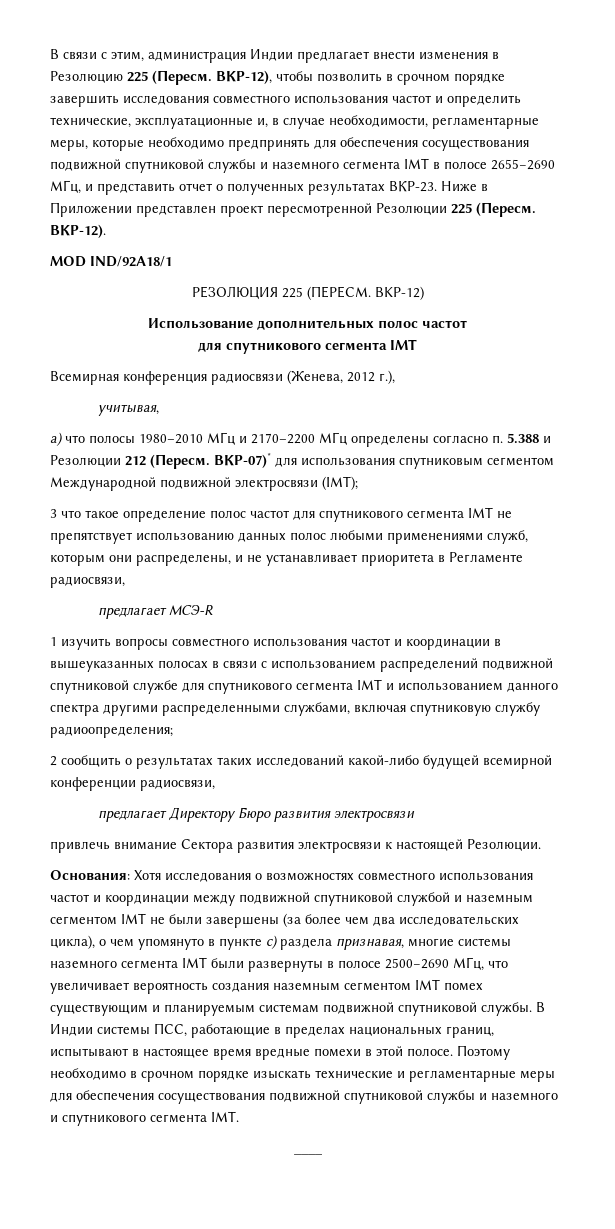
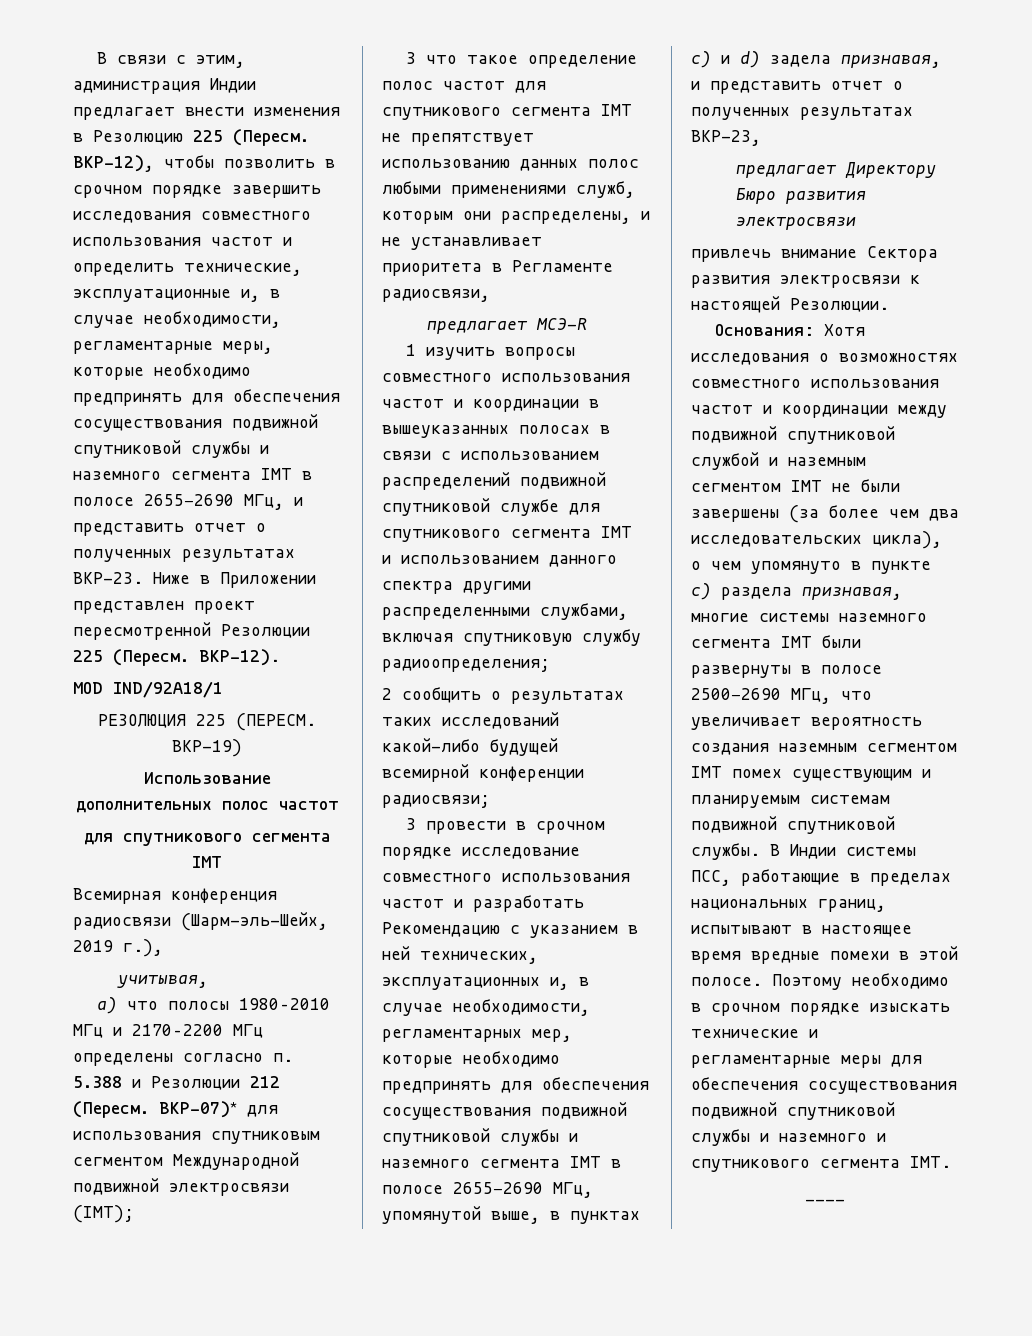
[374,286,424,300] BKP-12) -> [172,739,242,757] BKP-19)
[287,370,375,384] (Женева, 2012 -> [181,912,328,931] [73,940,113,952] (Шарм-эль-Шейх, 2019
[140,779,215,791] радиосвязи, -> [382,795,490,808] [405,818,605,834] [382,847,580,860] [382,873,630,883] [382,895,584,912] [382,922,638,938] [382,946,538,964] [382,977,589,990] [382,999,590,1016] [382,1029,572,1042] [382,1051,560,1068] [382,1077,649,1094] [382,1102,627,1120] [382,1128,578,1146] [382,1156,621,1168] [382,1182,593,1198] [382,1206,640,1224] [691,51,941,68] [691,81,903,94] [691,107,913,120] [691,130,761,146] радиосвязи; // 3 провести в срочном порядке исследование совместного использования частот и разработать Рекомендацию с указанием в ней технических, эксплуатационных и, в случае необходимости, регламентарных мер, которые необходимо предпринять для обеспечения сосуществования подвижной спутниковой службы и наземного сегмента IMT в полосе 2655−2690 МГц, упомянутой выше, в пунктах с) и d) задела признавая, и представить отчет о полученных результатах ВКР-23,

